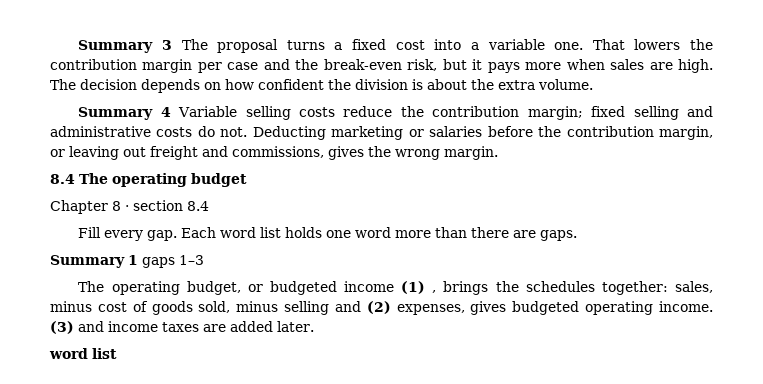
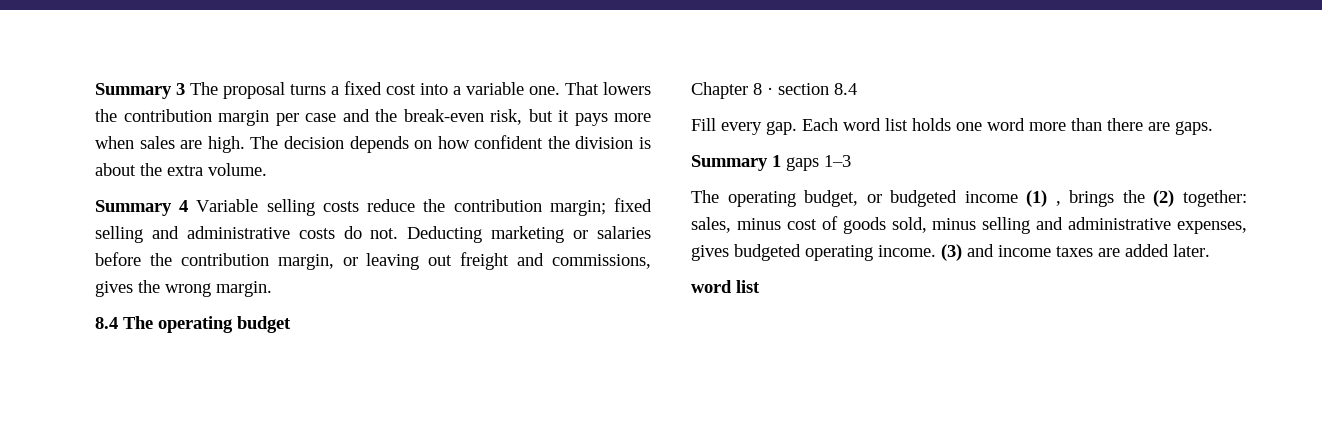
[525,281,595,292] schedules -> [1153,190,1175,207] (2)
[366,301,391,314] (2) -> [1068,217,1172,230] administrative

